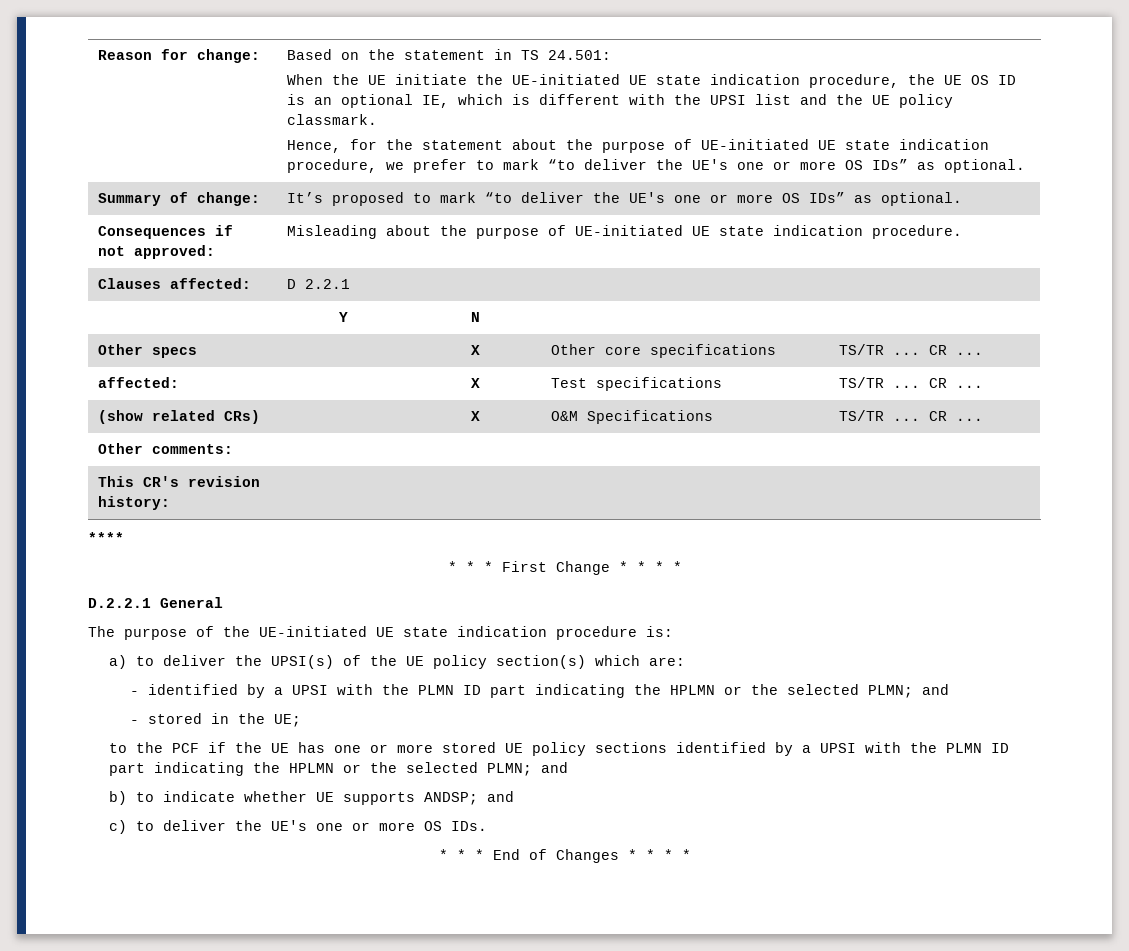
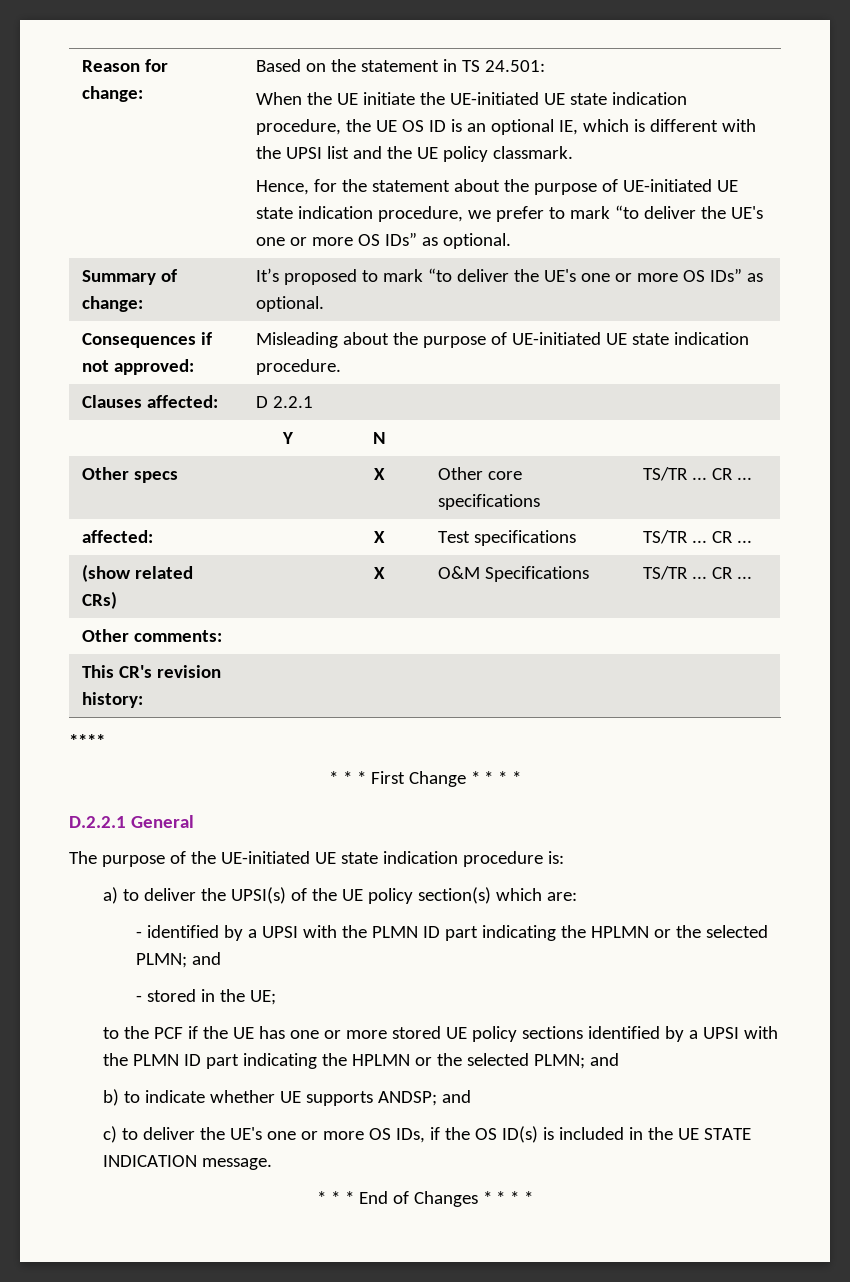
[450,821,487,831] IDs. -> [395,1126,751,1143] [102,1155,272,1170] IDs, if the OS ID(s) is included in the UE STATE INDICATION message.

